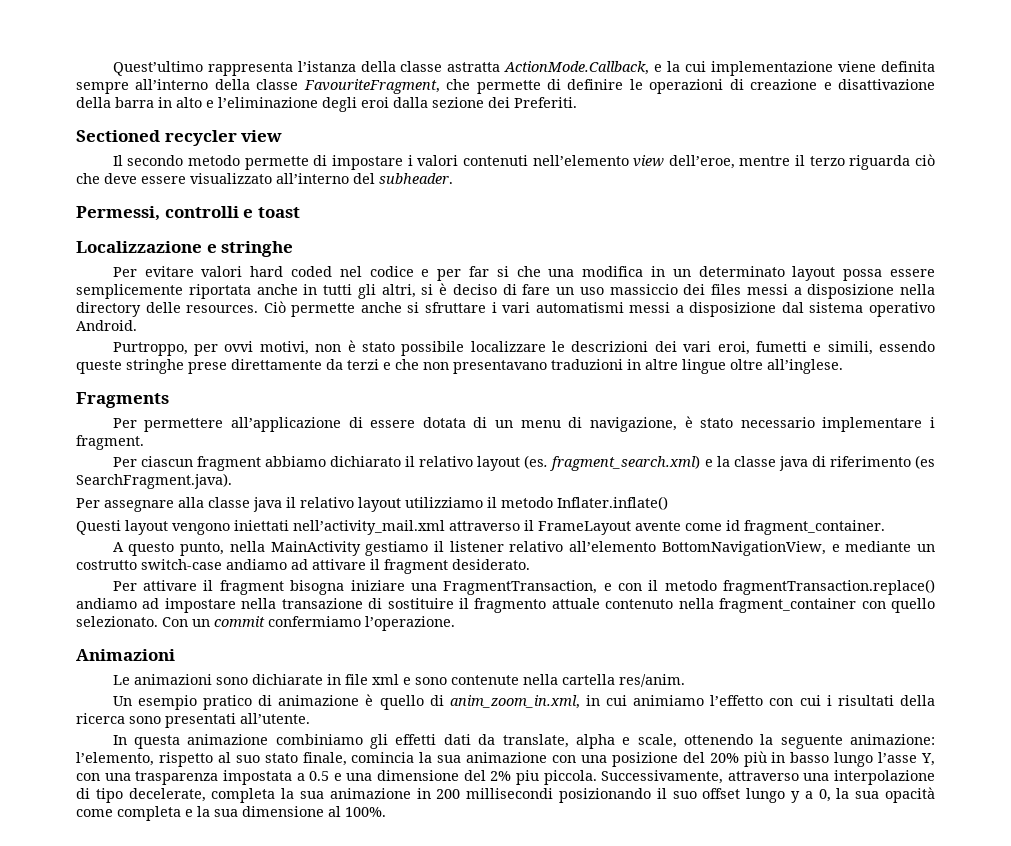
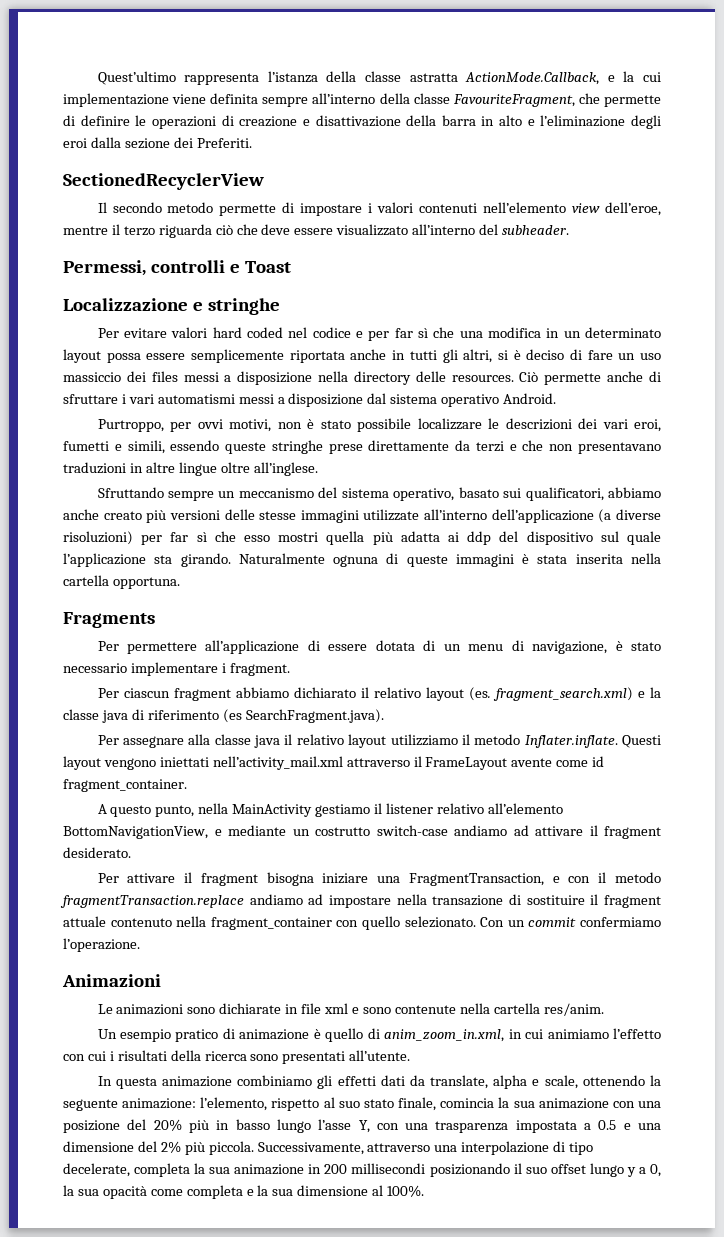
[76,130,283,146] Sectioned recycler view -> [63,173,264,190] SectionedRecyclerView
[257,207,300,218] toast -> [244,261,291,273] Toast
[496,266,509,277] si -> [417,328,428,338] sì
[407,302,420,313] si -> [649,371,661,382] di
(843, 366) none -> [97,487,661,501] [63,509,661,523] [63,531,661,545] [63,553,661,567] [63,575,180,589] // Sfruttando sempre un meccanismo del sistema operativo, basato sui qualificatori, abbiamo anche creato più versioni delle stesse immagini utilizzate all’interno dell’applicazione (a diverse risoluzioni) per far sì che esso mostri quella più adatta ai ddp del dispositivo sul quale l’applicazione sta girando. Naturalmente ognuna di queste immagini è stata inserita nella cartella opportuna.
[557,496,668,510] Inflater.inflate() // -> [524,735,618,748] Inflater.inflate.
[722,579,935,595] fragmentTransaction.replace() -> [60,895,244,908] fragmentTransaction.replace
[474,598,547,613] fragmento -> [604,895,661,908] fragment
[515,770,539,785] piu -> [184,1142,205,1155] più

